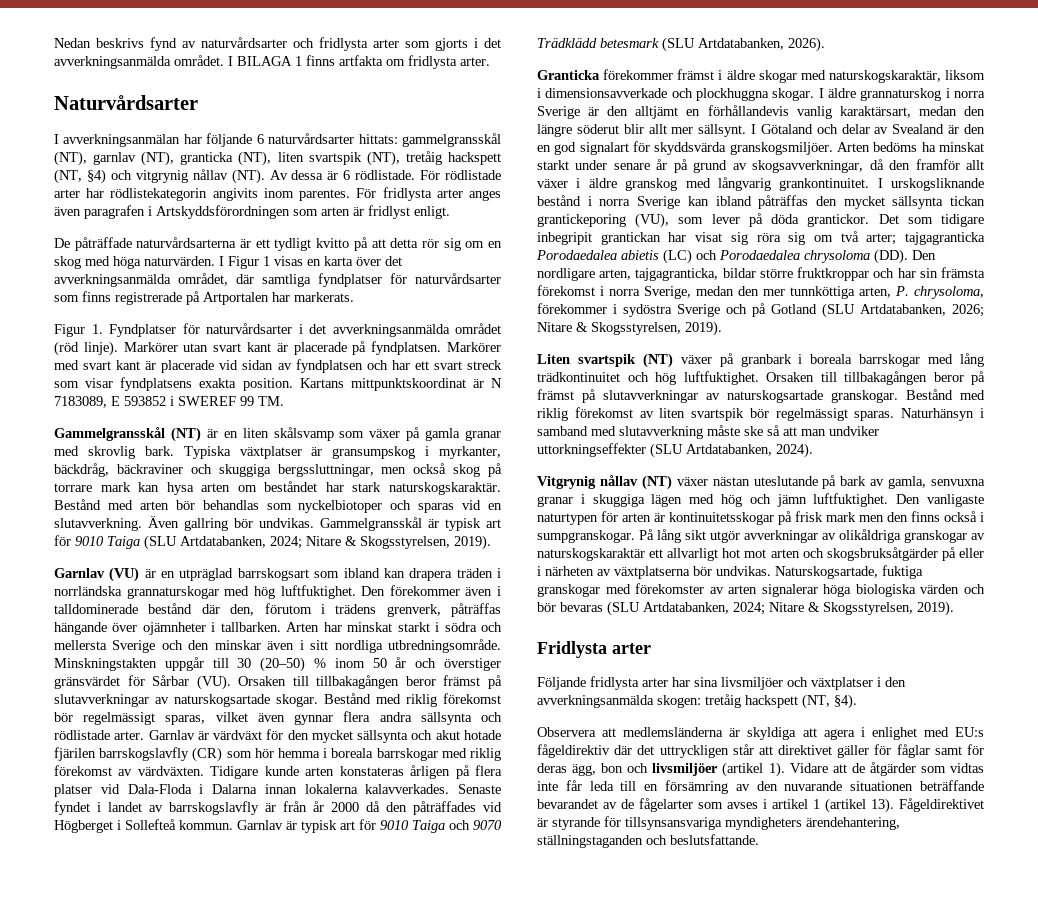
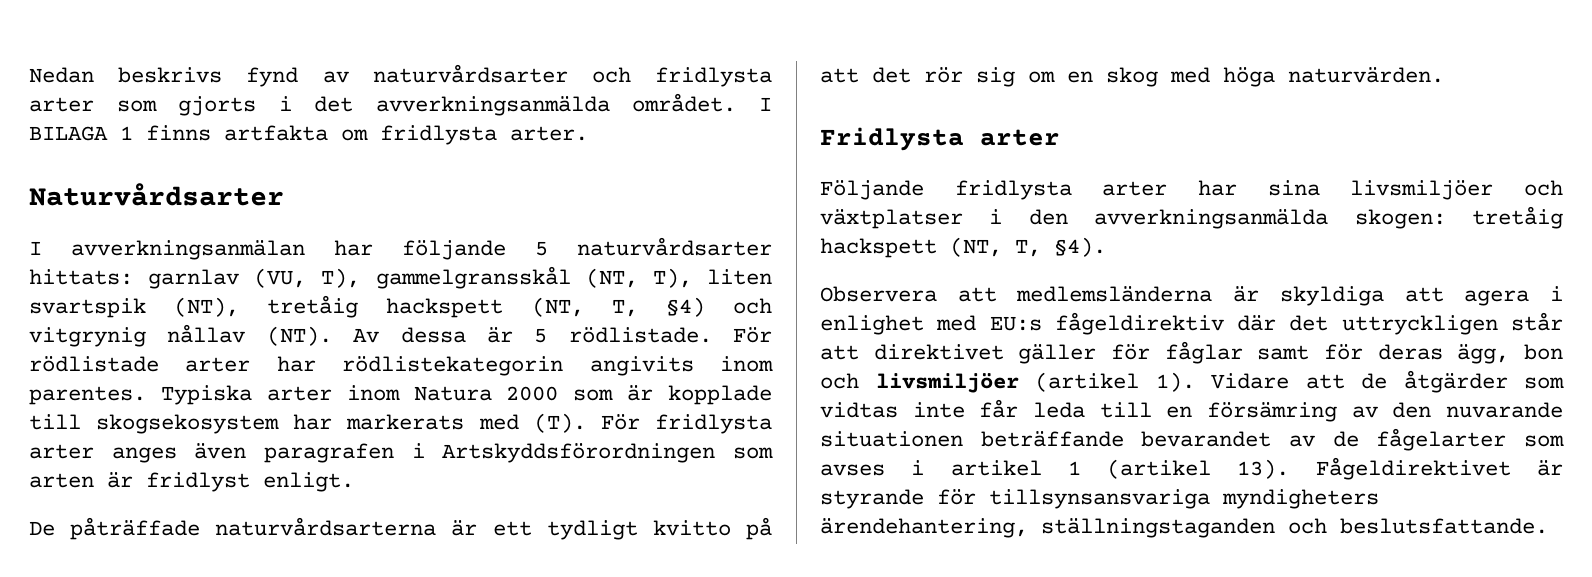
[256,134,264,144] 6 -> [535,241,548,256] 5
[402,133,501,147] [54,151,272,166] gammelgransskål (NT), garnlav (NT), granticka (NT), -> [148,266,692,289] garnlav (VU, T), gammelgransskål (NT, T),
(82, 176) none -> [611,299,638,317] T,
[343,170,351,180] 6 -> [534,328,548,343] 5
(351, 195) none -> [160,385,772,405] [29,413,586,434] Typiska arter inom Natura 2000 som är kopplade till skogsekosystem har markerats med (T).
[390,238,419,248] detta -> [872,67,911,83] det
[219,256,402,269] [54,273,501,287] [54,291,354,305] [54,323,501,337] [54,341,502,356] [54,359,503,373] [54,377,502,391] [54,396,284,408] [54,427,501,442] [54,446,501,459] [54,463,502,477] [54,481,501,495] [54,499,502,513] [54,516,501,531] [54,535,491,550] [54,567,502,582] [54,585,501,599] [54,603,501,617] [54,622,502,635] [54,639,502,653] [54,657,502,672] [54,675,502,690] [54,693,501,707] [54,711,503,725] [54,729,501,743] [54,747,501,762] [54,765,503,779] [54,784,501,797] [54,801,502,815] [54,819,502,833] [537,37,825,52] [537,69,985,83] [537,88,985,101] [537,105,985,119] [537,124,986,137] [537,141,984,155] [537,159,984,173] [537,177,984,191] [537,195,985,209] [537,213,984,228] [537,231,985,245] [536,249,936,264] [537,267,985,281] [537,285,984,299] [537,303,984,318] [537,321,722,336] [537,353,984,368] [537,371,985,385] [537,389,985,403] [537,407,984,421] [537,425,879,439] [537,443,813,458] [537,475,985,490] [537,493,984,507] [537,511,984,525] [537,529,985,543] [537,547,984,561] [537,565,923,579] [537,583,985,597] [537,601,954,616] I Figur 1 visas en karta över det avverkningsanmälda området, där samtliga fyndplatser för naturvårdsarter som finns registrerade på Artportalen har markerats. // Figur 1. Fyndplatser för naturvårdsarter i det avverkningsanmälda området (röd linje). Markörer utan svart kant är placerade på fyndplatsen. Markörer med svart kant är placerade vid sidan av fyndplatsen och har ett svart streck som visar fyndplatsens exakta position. Kartans mittpunktskoordinat är N 7183089, E 593852 i SWEREF 99 TM. // Gammelgransskål (NT) är en liten skålsvamp som växer på gamla granar med skrovlig bark. Typiska växtplatser är gransumpskog i myrkanter, bäckdråg, bäckraviner och skuggiga bergssluttningar, men också skog på torrare mark kan hysa arten om beståndet har stark naturskogskaraktär. Bestånd med arten bör behandlas som nyckelbiotoper och sparas vid en slutavverkning. Även gallring bör undvikas. Gammelgransskål är typisk art för 9010 Taiga (SLU Artdatabanken, 2024; Nitare & Skogsstyrelsen, 2019). // Garnlav (VU) är en utpräglad barrskogsart som ibland kan drapera träden i norrländska grannaturskogar med hög luftfuktighet. Den förekommer även i talldominerade bestånd där den, förutom i trädens grenverk, påträffas hängande över ojämnheter i tallbarken. Arten har minskat starkt i södra och mellersta Sverige och den minskar även i sitt nordliga utbredningsområde. Minskningstakten uppgår till 30 (20–50) % inom 50 år och överstiger gränsvärdet för Sårbar (VU). Orsaken till tillbakagången beror främst på slutavverkningar av naturskogsartade skogar. Bestånd med riklig förekomst bör regelmässigt sparas, vilket även gynnar flera andra sällsynta och rödlistade arter. Garnlav är värdväxt för den mycket sällsynta och akut hotade fjärilen barrskogslavfly (CR) som hör hemma i boreala barrskogar med riklig förekomst av värdväxten. Tidigare kunde arten konstateras årligen på flera platser vid Dala-Floda i Dalarna innan lokalerna kalavverkades. Senaste fyndet i landet av barrskogslavfly är från år 2000 då den påträffades vid Högberget i Sollefteå kommun. Garnlav är typisk art för 9010 Taiga och 9070 Trädklädd betesmark (SLU Artdatabanken, 2026). // Granticka förekommer främst i äldre skogar med naturskogskaraktär, liksom i dimensionsavverkade och plockhuggna skogar. I äldre grannaturskog i norra Sverige är den alltjämt en förhållandevis vanlig karaktärsart, medan den längre söderut blir allt mer sällsynt. I Götaland och delar av Svealand är den en god signalart för skyddsvärda granskogsmiljöer. Arten bedöms ha minskat starkt under senare år på grund av skogsavverkningar, då den framför allt växer i äldre granskog med långvarig grankontinuitet. I urskogsliknande bestånd i norra Sverige kan ibland påträffas den mycket sällsynta tickan grantickeporing (VU), som lever på döda grantickor. Det som tidigare inbegripit grantickan har visat sig röra sig om två arter; tajgagranticka Porodaedalea abietis (LC) och Porodaedalea chrysoloma (DD). Den nordligare arten, tajgagranticka, bildar större fruktkroppar och har sin främsta förekomst i norra Sverige, medan den mer tunnköttiga arten, P. chrysoloma, förekommer i sydöstra Sverige och på Gotland (SLU Artdatabanken, 2026; Nitare & Skogsstyrelsen, 2019). // Liten svartspik (NT) växer på granbark i boreala barrskogar med lång trädkontinuitet och hög luftfuktighet. Orsaken till tillbakagången beror på främst på slutavverkningar av naturskogsartade granskogar. Bestånd med riklig förekomst av liten svartspik bör regelmässigt sparas. Naturhänsyn i samband med slutavverkning måste ske så att man undviker uttorkningseffekter (SLU Artdatabanken, 2024). // Vitgrynig nållav (NT) växer nästan uteslutande på bark av gamla, senvuxna granar i skuggiga lägen med hög och jämn luftfuktighet. Den vanligaste naturtypen för arten är kontinuitetsskogar på frisk mark men den finns också i sumpgranskogar. På lång sikt utgör avverkningar av olikåldriga granskogar av naturskogskaraktär ett allvarligt hot mot arten och skogsbruksåtgärder på eller i närheten av växtplatserna bör undvikas. Naturskogsartade, fuktiga granskogar med förekomster av arten signalerar höga biologiska värden och bör bevaras (SLU Artdatabanken, 2024; Nitare & Skogsstyrelsen, 2019). -> (1444, 75) none
(830, 701) none -> [1015,239,1041,257] T,

